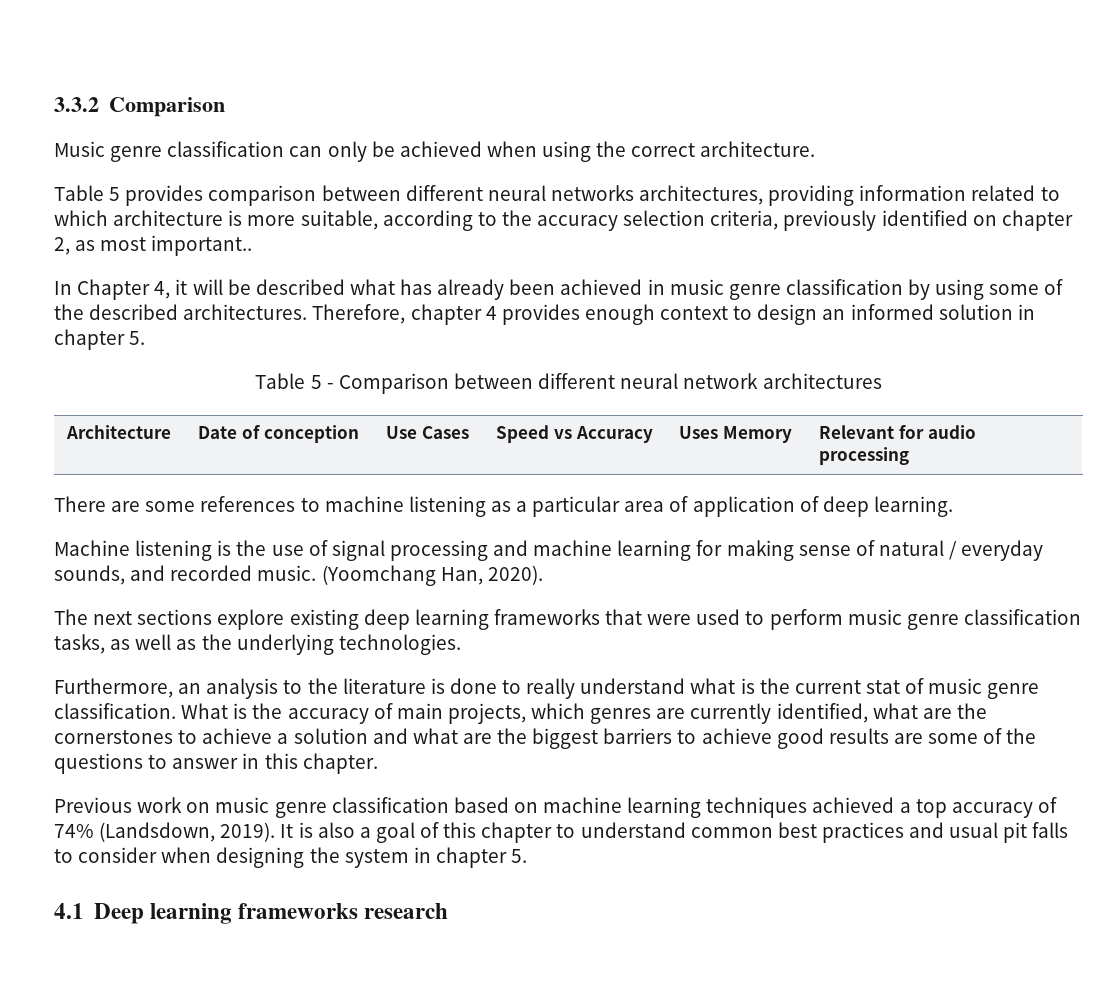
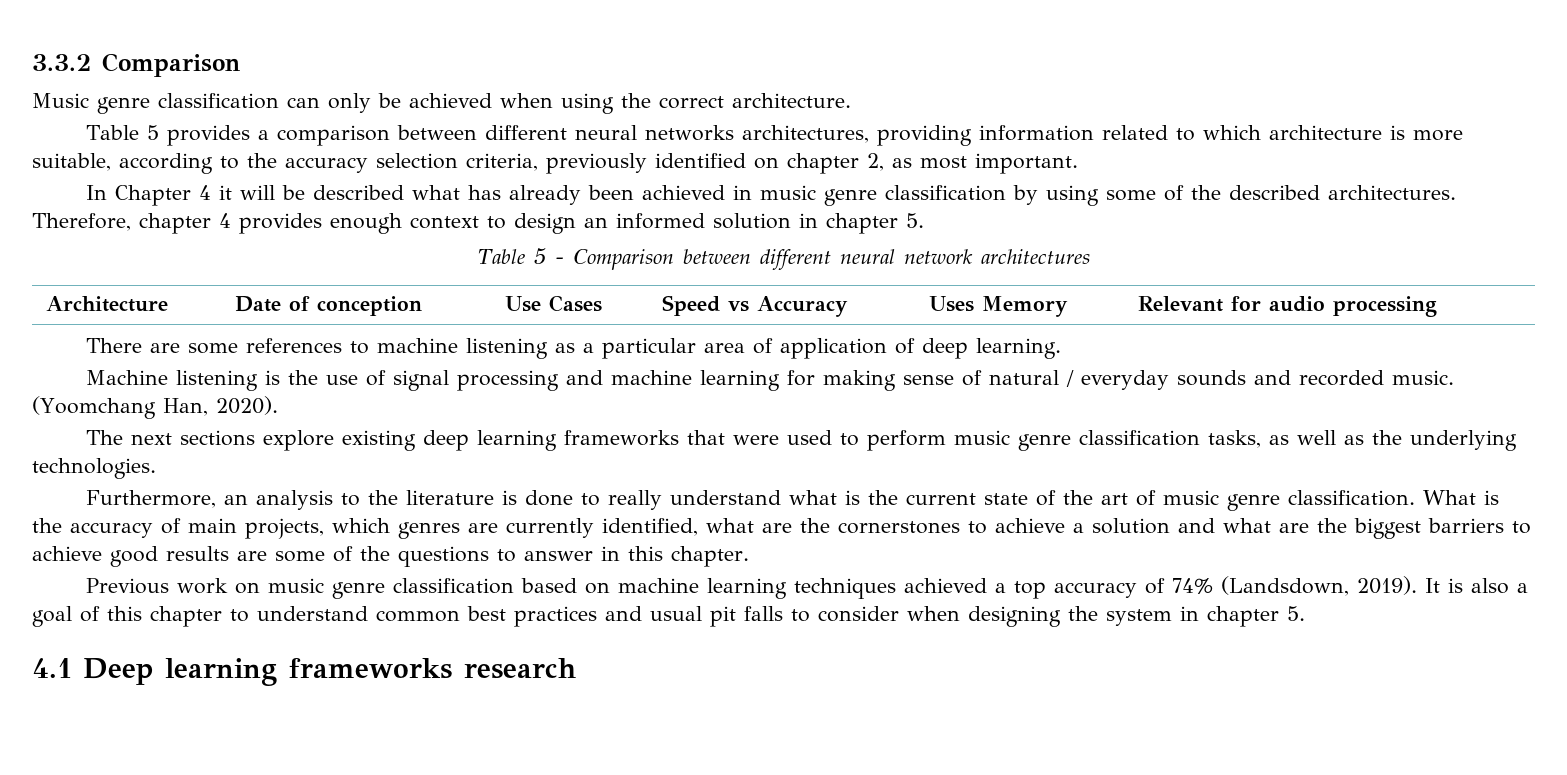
(204, 195) none -> [258,130,270,140] a
[151,235,253,256] important.. -> [975,153,1078,174] important.
[154,281,171,299] 4, -> [199,185,212,200] 4
[54,565,125,585] sounds, -> [1177,370,1247,386] sounds
[865,680,900,694] stat -> [984,490,1129,506] state of the art

